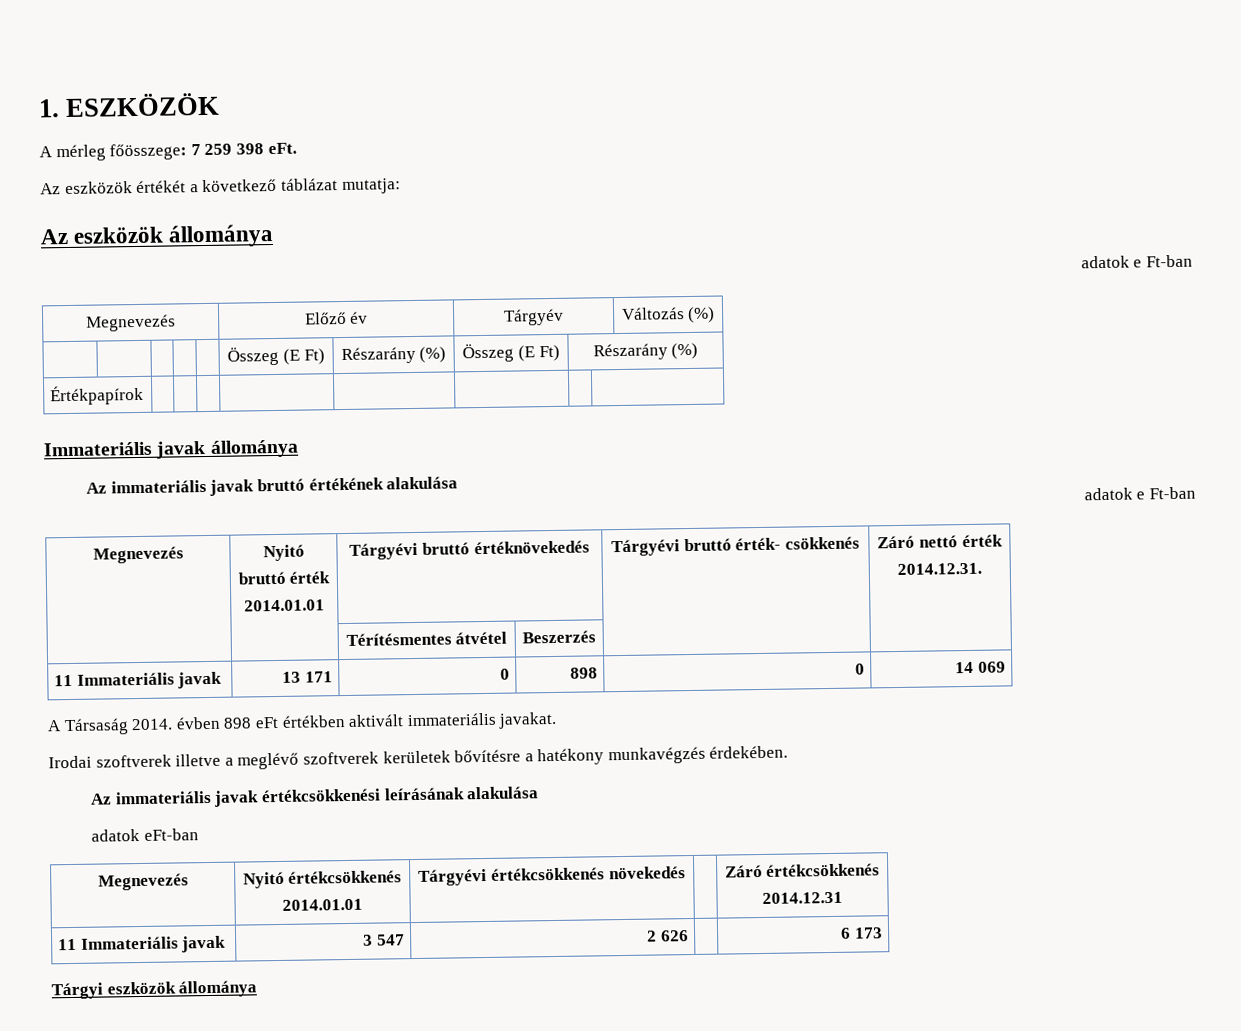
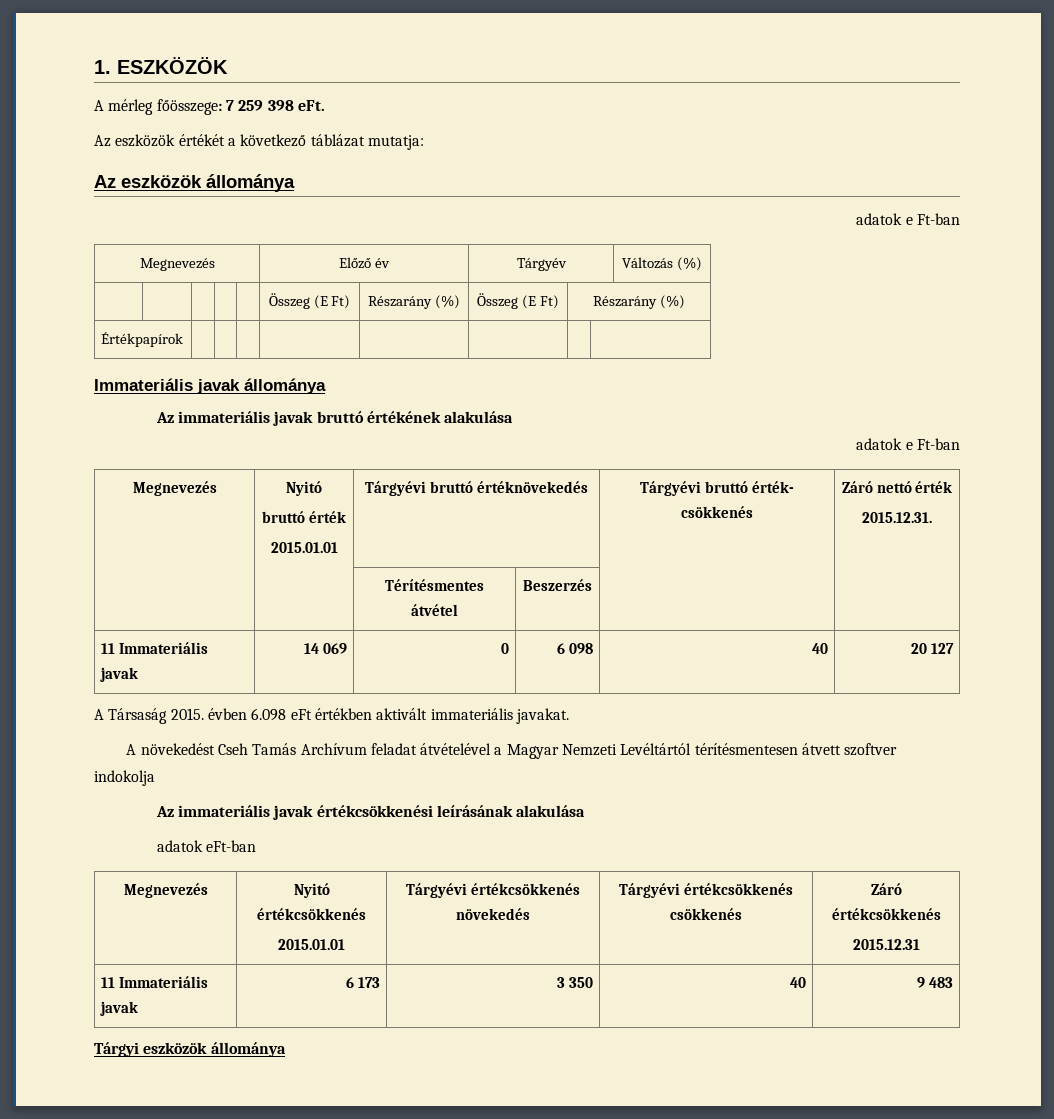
[244,599,325,612] 2014.01.01 -> [270,542,338,553] 2015.01.01
[897,562,982,575] 2014.12.31. -> [862,512,932,523] 2015.12.31.
[282,671,333,683] [499,668,510,680] [569,667,598,679] [854,663,865,675] [955,661,1006,674] 13 171 | 0 | 898 | 0 | 14 069 -> [303,643,347,654] [500,643,509,654] [556,643,593,654] [811,643,828,654] [910,643,954,654] 14 069 | 0 | 6 098 | 40 | 20 127
[131,716,253,731] 2014. évben 898 -> [170,708,287,721] 2015. évben 6.098
[48,745,789,770] Irodai szoftverek illetve a meglévő szoftverek kerületek bővítésre a hatékony munkavégzés érdekében. -> [126,743,898,759] [94,770,155,786] A növekedést Cseh Tamás Archívum feladat átvételével a Magyar Nemzeti Levéltártól térítésmentesen átvett szoftver indokolja
[282,898,363,911] 2014.01.01 -> [278,939,345,950] 2015.01.01
(686, 873) none -> [619,883,793,898] [670,908,742,920] Tárgyévi értékcsökkenés csökkenés
[762,891,843,904] [58,935,227,953] [363,934,405,946] [647,930,689,942] [840,927,883,939] 2014.12.31 // 11 Immateriális javak | 3 547 | 2 626 | | 6 173 -> [852,939,920,950] [101,976,209,988] [100,1001,139,1016] [345,977,380,988] [556,977,593,988] [789,977,806,988] [916,977,953,988] 2015.12.31 // 11 Immateriális javak | 6 173 | 3 350 | 40 | 9 483

